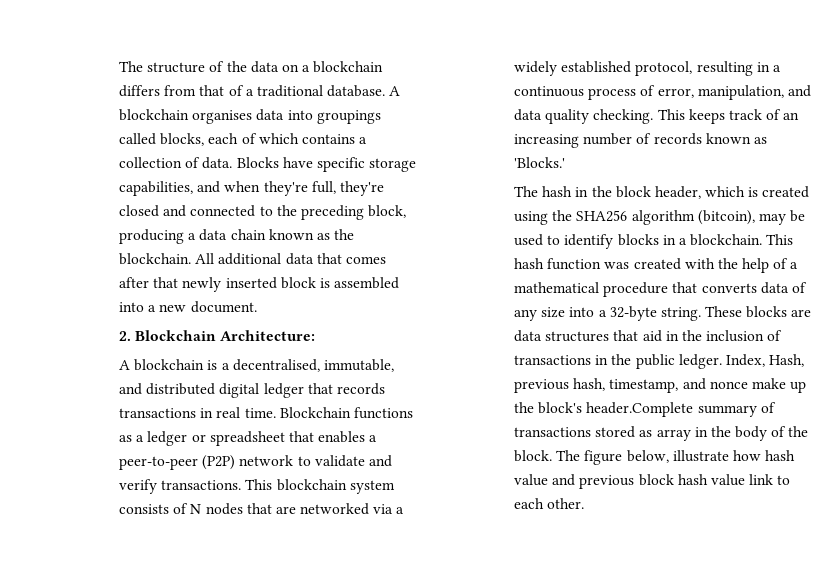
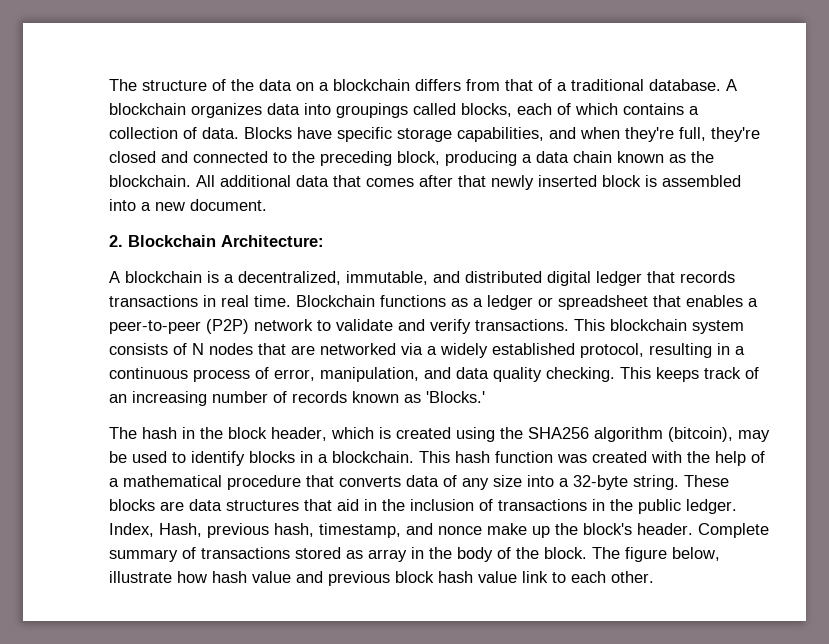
[192,110,253,124] organises -> [190,103,262,118] organizes
[232,359,320,372] decentralised, -> [237,271,341,285] decentralized,
[586,402,694,417] header.Complete -> [636,523,769,538] header. Complete

